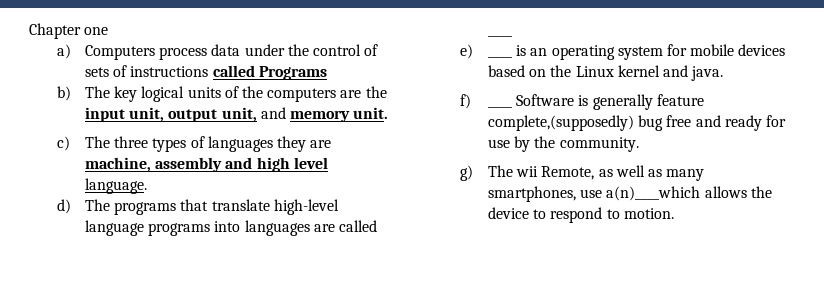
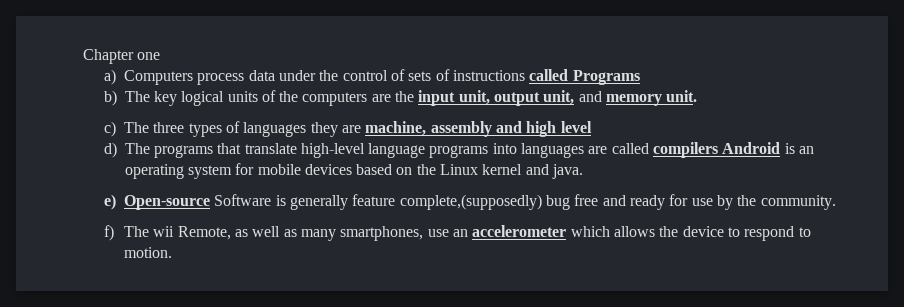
[85,178,148,194] language. -> (592, 127) none
[488,35,513,37] [460,44,513,59] ____ // e) ____ -> [653,142,781,158] compilers Android
[460,94,513,109] f) ____ -> [103,194,211,210] e) Open-source
[460,165,474,181] g) -> [103,225,114,241] f)
[606,186,701,201] a(n)____which -> [452,225,610,237] an accelerometer which

